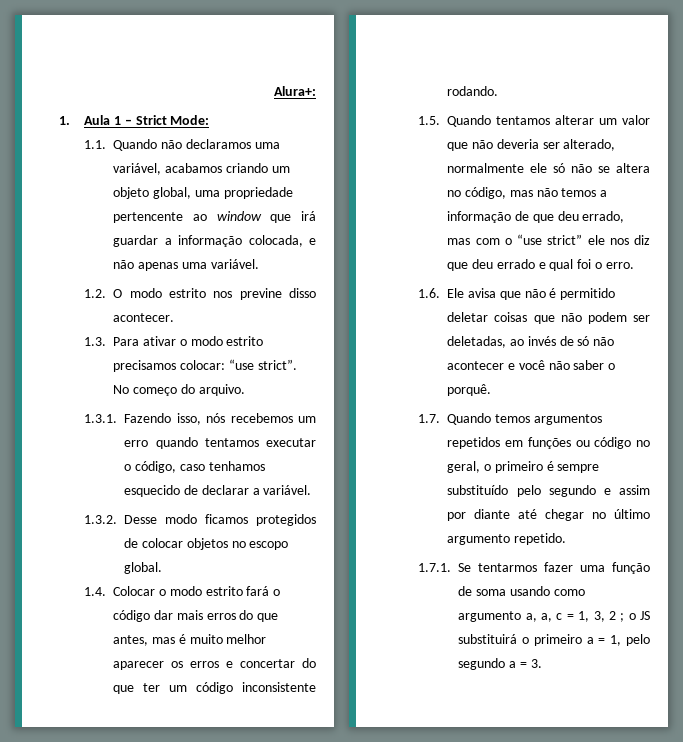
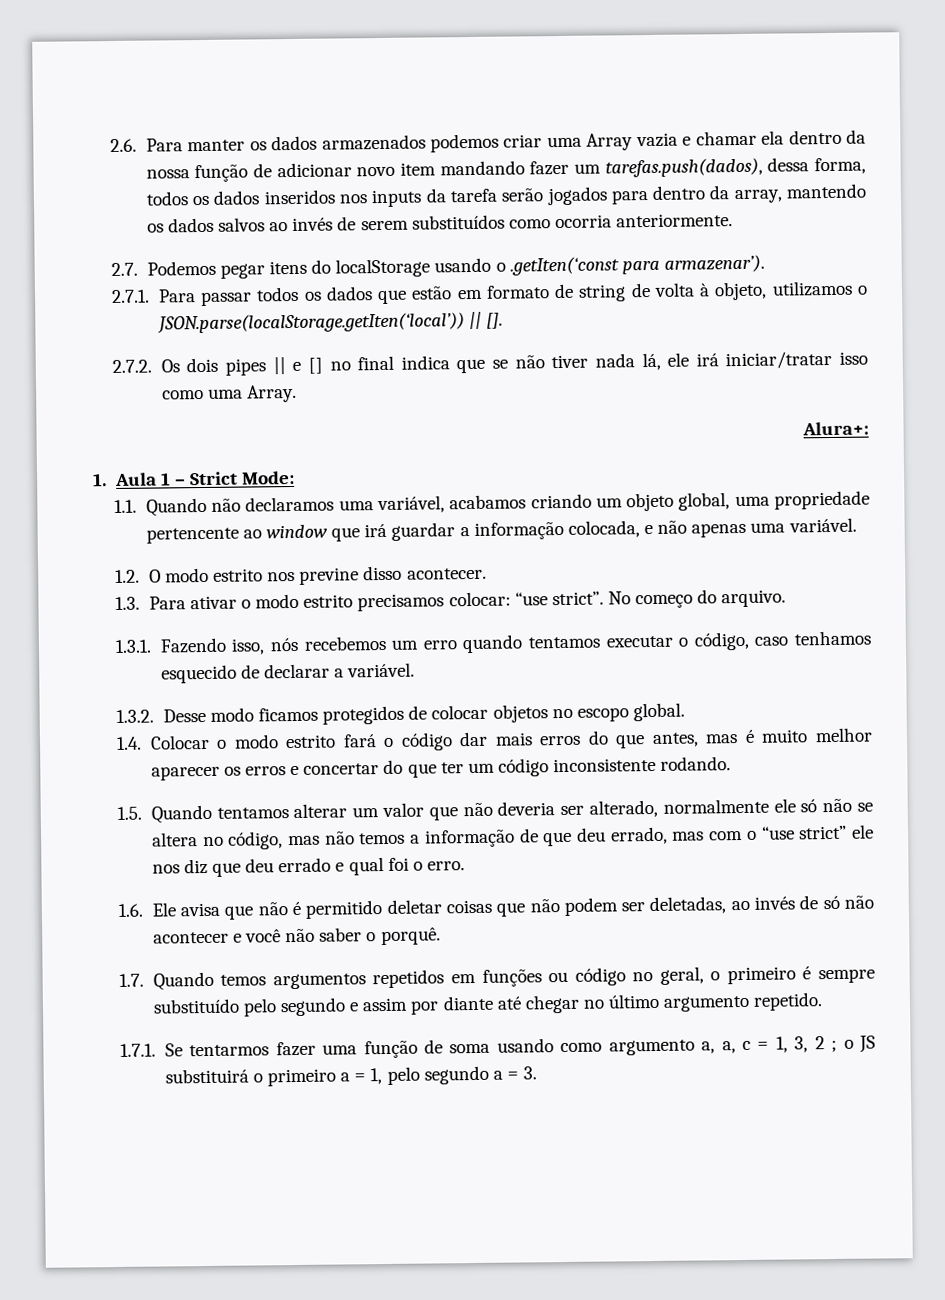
(274, 91) none -> [110,129,867,153] [145,157,867,183] [145,183,866,208] [146,213,734,233] [111,254,765,279] [111,280,869,307] [156,311,504,334] [112,350,868,376] [161,384,298,403] 2.6. Para manter os dados armazenados podemos criar uma Array vazia e chamar ela dentro da nossa função de adicionar novo item mandando fazer um tarefas.push(dados), dessa forma, todos os dados inseridos nos inputs da tarefa serão jogados para dentro da array, mantendo os dados salvos ao invés de serem substituídos como ocorria anteriormente. // 2.7. Podemos pegar itens do localStorage usando o .getIten(‘const para armazenar’). // 2.7.1. Para passar todos os dados que estão em formato de string de volta à objeto, utilizamos o JSON.parse(localStorage.getIten(‘local’)) || []. // 2.7.2. Os dois pipes || e [] no final indica que se não tiver nada lá, ele irá iniciar/tratar isso como uma Array. //

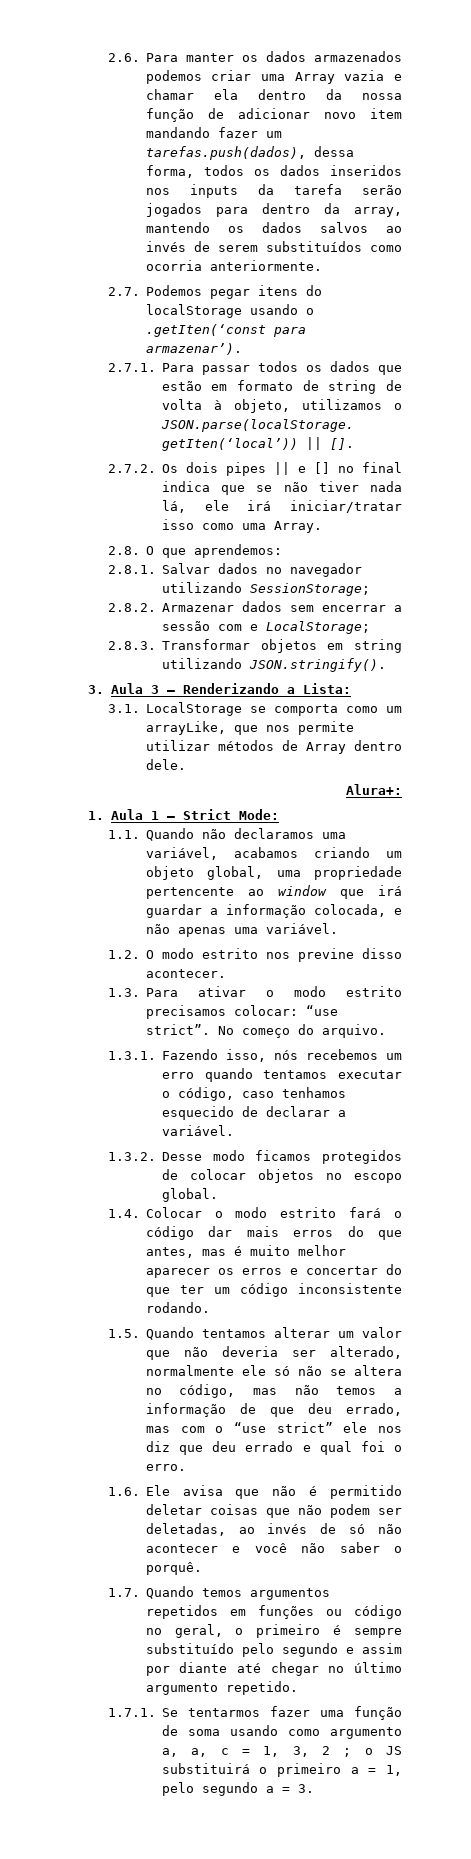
(298, 393) none -> [107,544,282,558] [107,563,362,577] [161,582,370,596] [107,601,403,612] [161,621,370,634] [107,639,402,653] [161,658,386,672] [88,683,351,694] [107,702,402,716] [145,721,354,735] [145,740,403,754] [145,759,186,770] // 2.8. O que aprendemos: // 2.8.1. Salvar dados no navegador utilizando SessionStorage; // 2.8.2. Armazenar dados sem encerrar a sessão com e LocalStorage; // 2.8.3. Transformar objetos em string utilizando JSON.stringify(). // 3. Aula 3 – Renderizando a Lista: // 3.1. LocalStorage se comporta como um arrayLike, que nos permite utilizar métodos de Array dentro dele.

